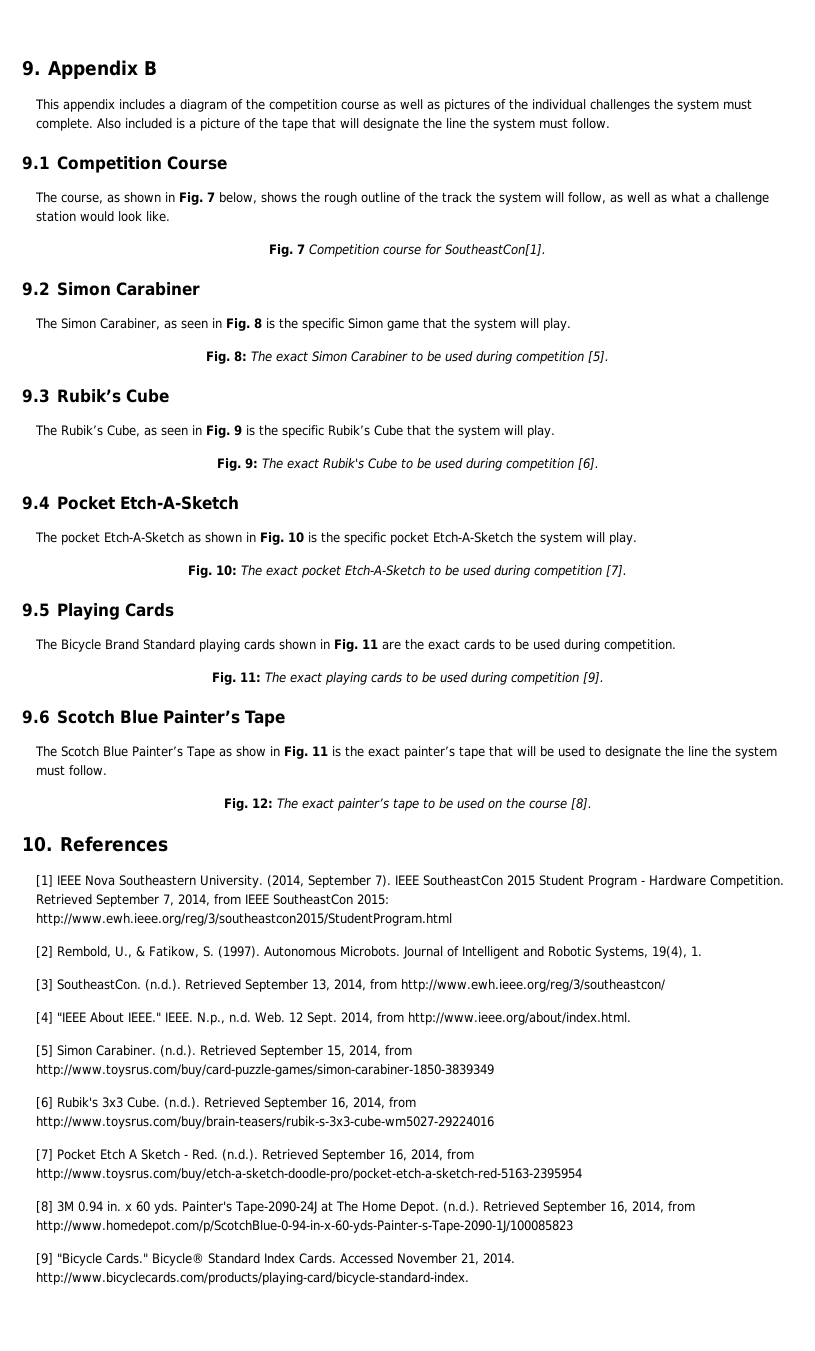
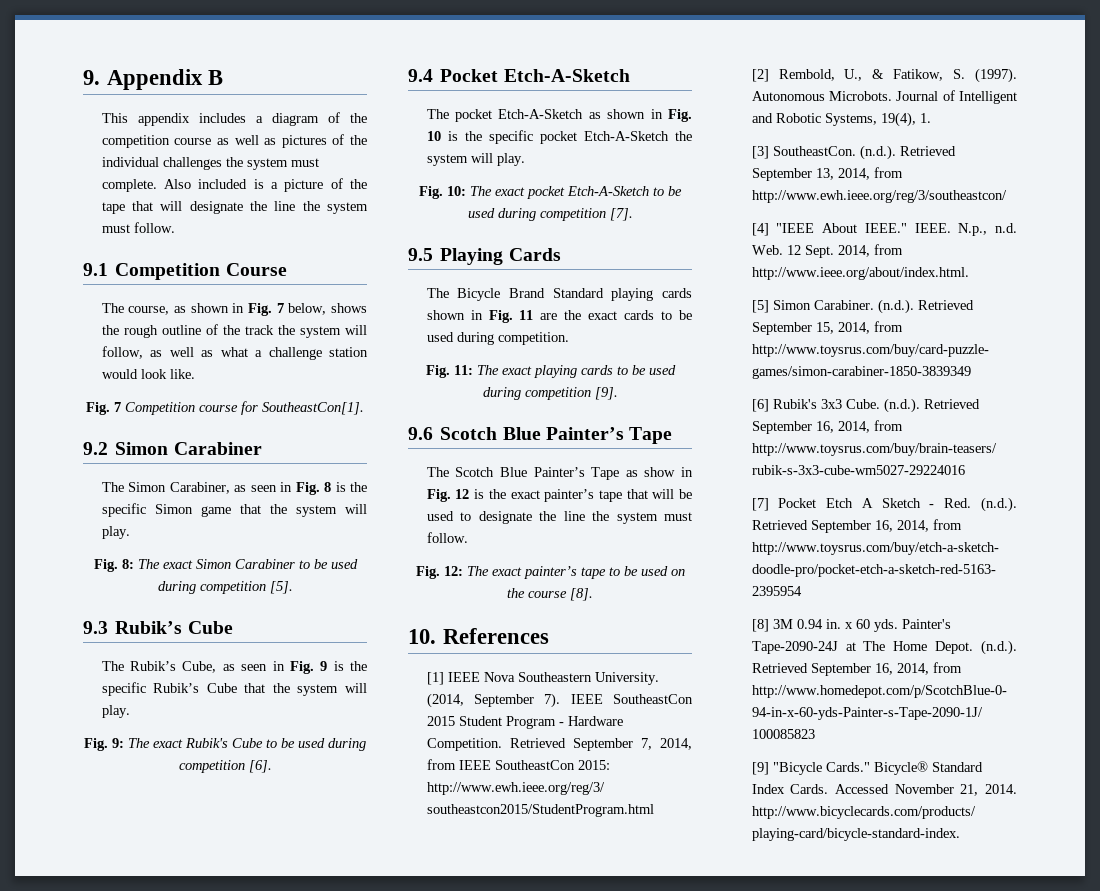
[312,746,329,756] 11 -> [455,489,470,499] 12

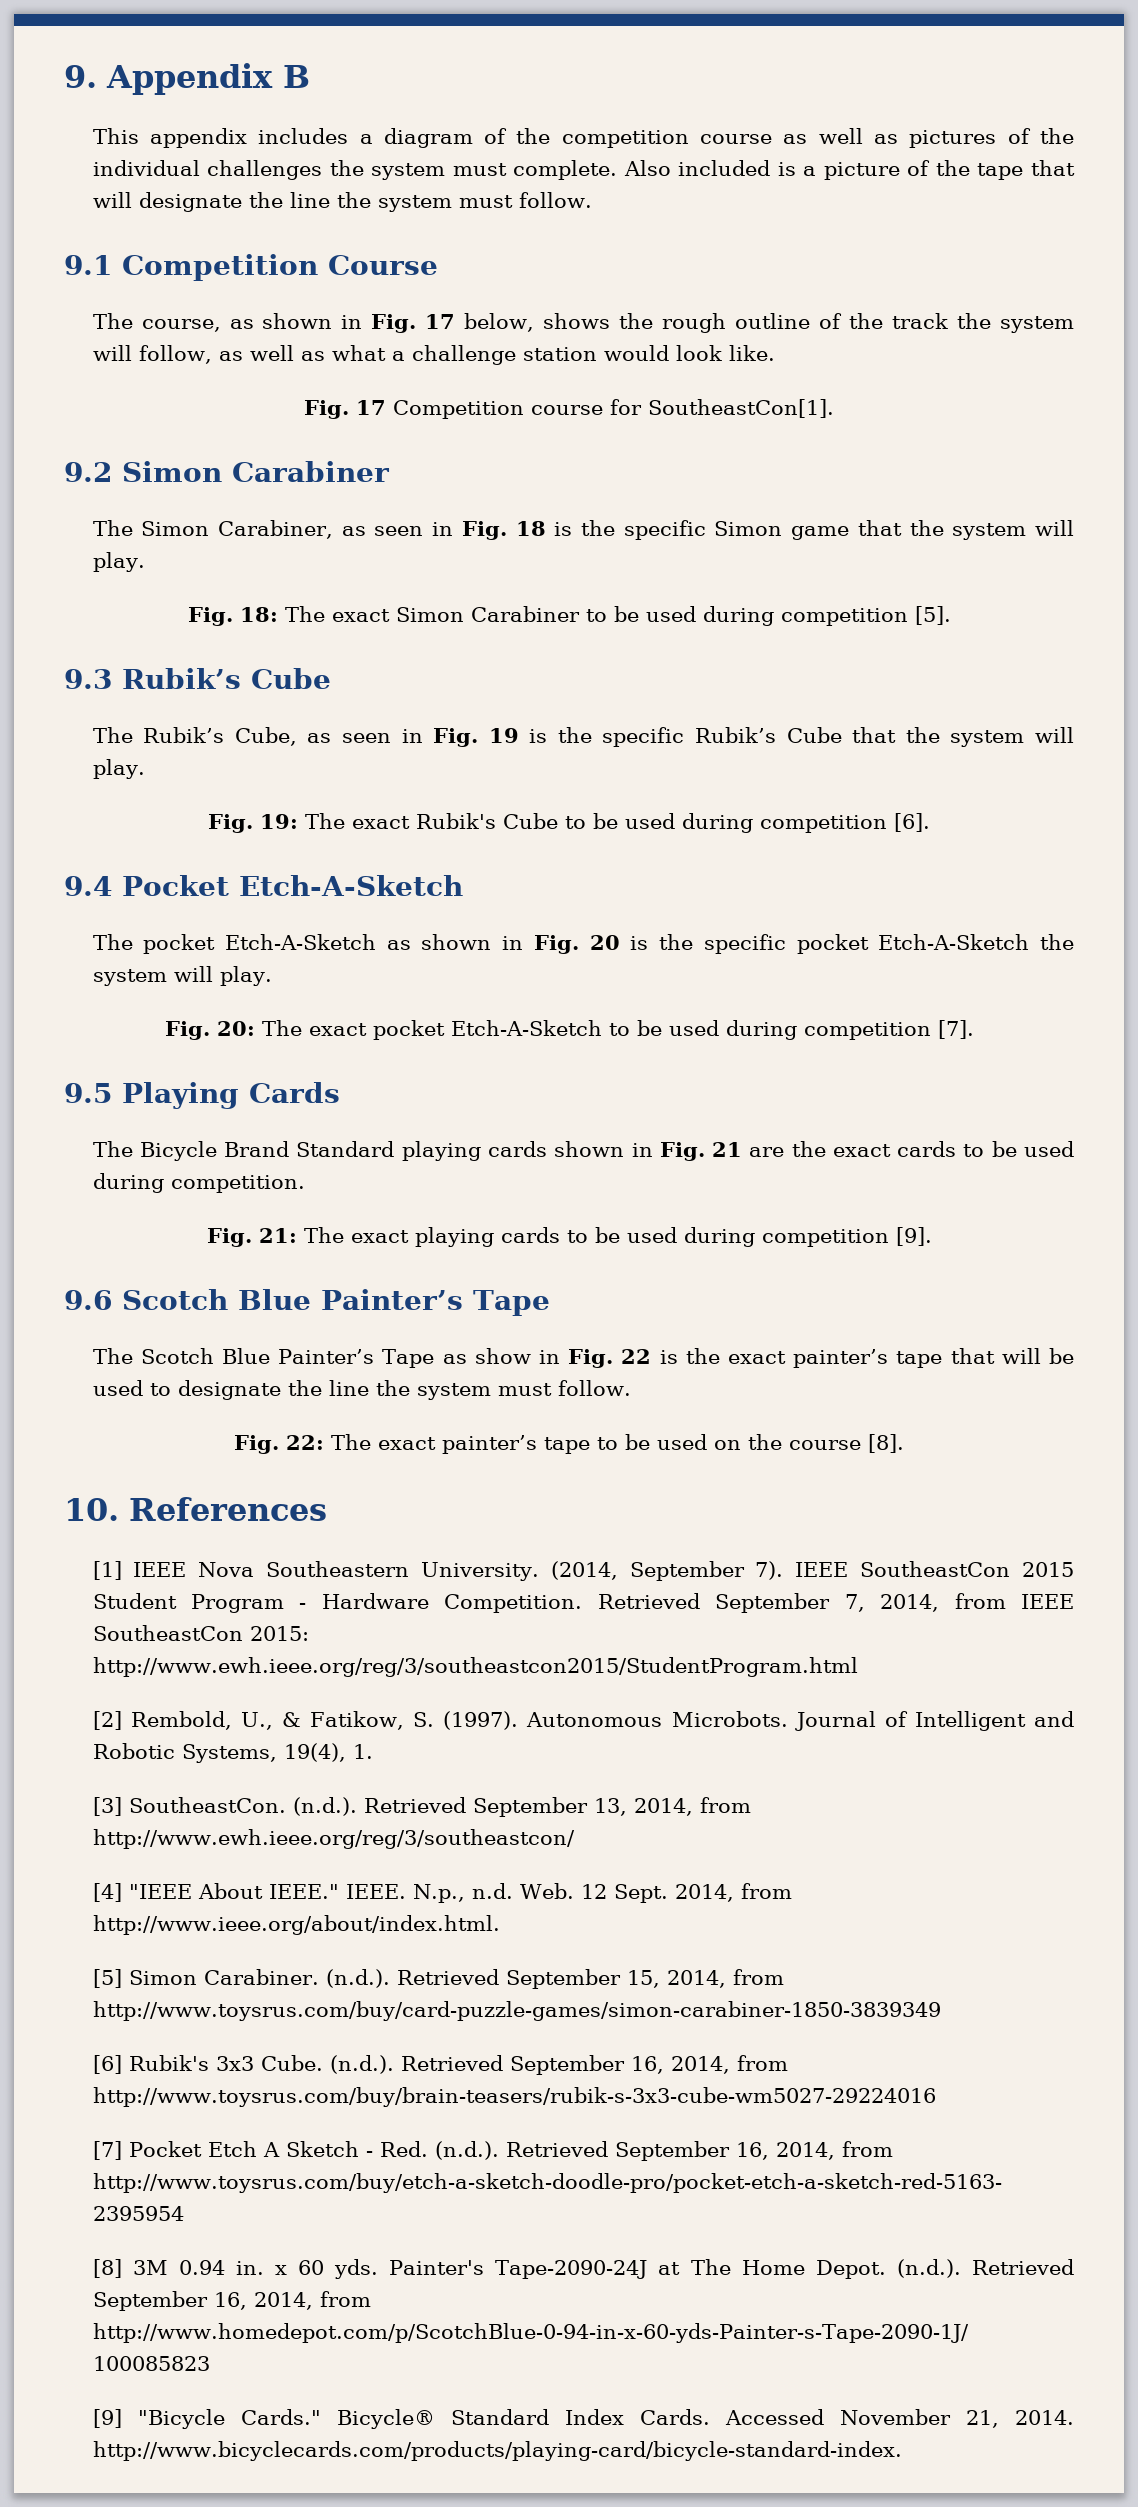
[276,303,284,313] 7 -> [425,314,456,329] 17
[114,402,121,412] 7 -> [356,400,386,415] 17
[324,482,332,492] 8 -> [515,521,546,536] 18
[121,559,134,569] 8: -> [239,607,278,622] 18:
[320,661,328,671] 9 -> [488,728,519,743] 19
[112,738,124,748] 9: -> [260,814,298,829] 19:
[426,131,441,141] 10 -> [589,935,620,950] 20
[447,186,466,196] 10: -> [216,1021,255,1036] 20:
[519,310,534,320] 11 -> [712,1142,743,1157] 21
[453,365,473,375] 11: -> [258,1228,297,1243] 21:
[455,489,470,499] 12 -> [621,1349,652,1364] 22
[443,566,463,576] 12: -> [286,1435,324,1450] 22:

